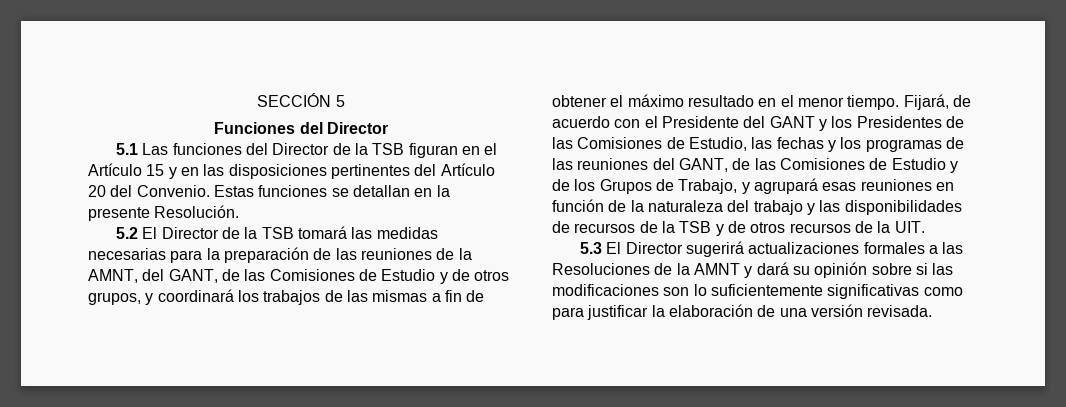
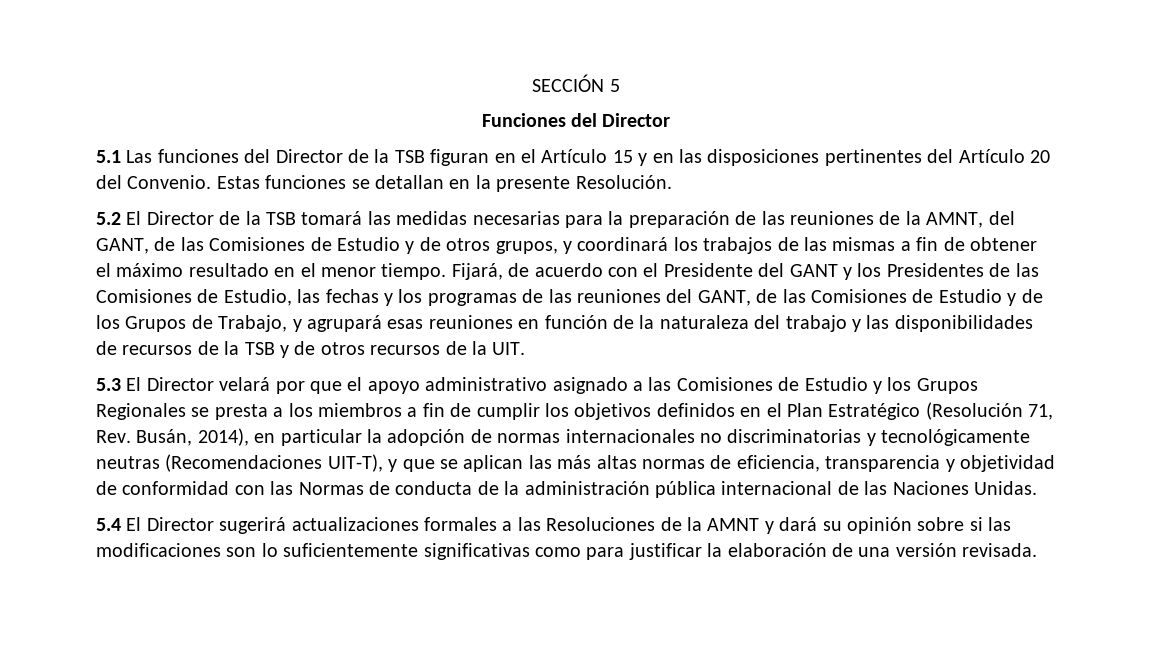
(683, 248) none -> [219,377,978,394] [96,402,1054,420] [96,428,1031,446] [96,454,1055,472] [96,481,1037,498] [96,517,214,531] velará por que el apoyo administrativo asignado a las Comisiones de Estudio y los Grupos Regionales se presta a los miembros a fin de cumplir los objetivos definidos en el Plan Estratégico (Resolución 71, Rev. Busán, 2014), en particular la adopción de normas internacionales no discriminatorias y tecnológicamente neutras (Recomendaciones UIT-T), y que se aplican las más altas normas de eficiencia, transparencia y objetividad de conformidad con las Normas de conducta de la administración pública internacional de las Naciones Unidas. // 5.4 El Director

